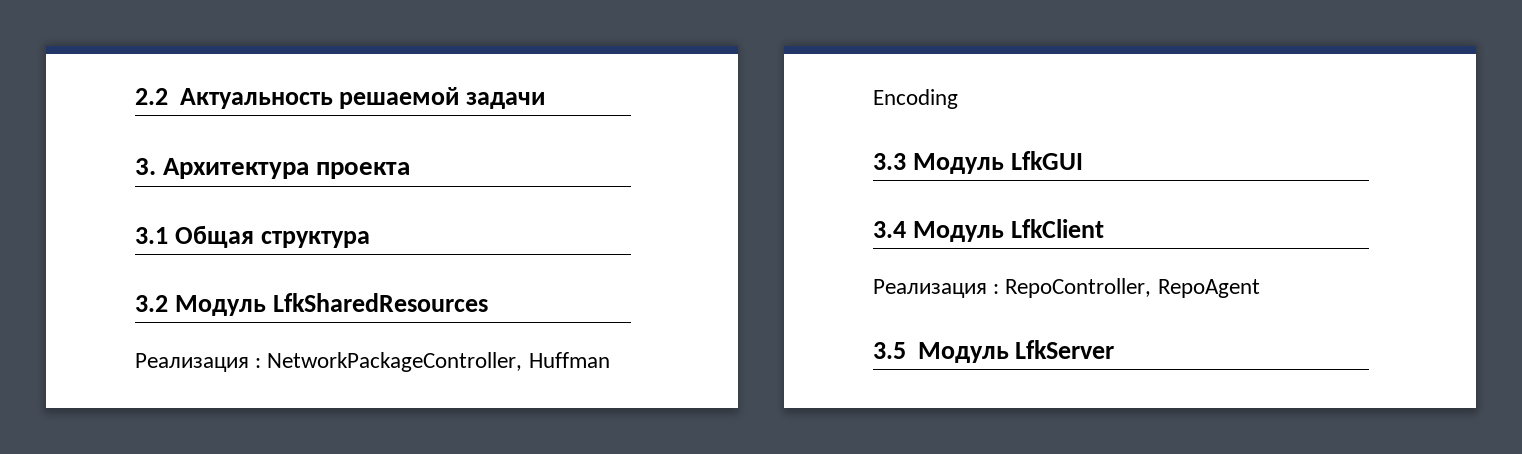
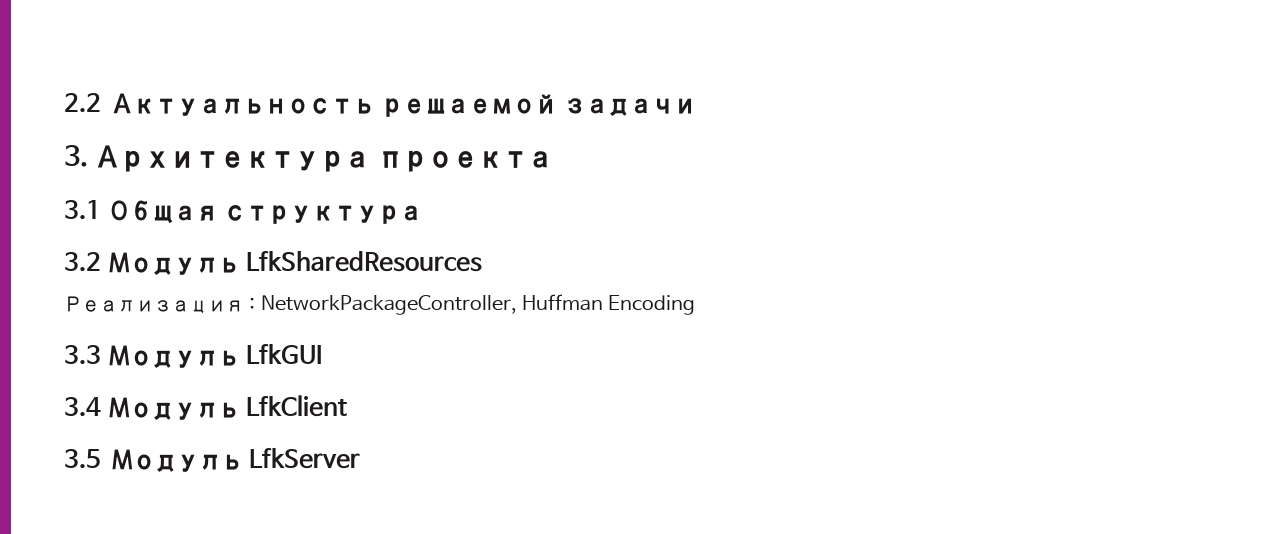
[873,278,1260,298] // Реализация : RepoController, RepoAgent -> (348, 406) none

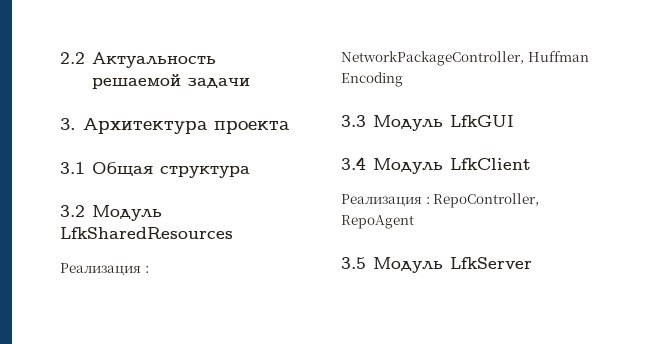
(348, 406) none -> [341,193,540,208] [341,215,414,229] // Реализация : RepoController, RepoAgent

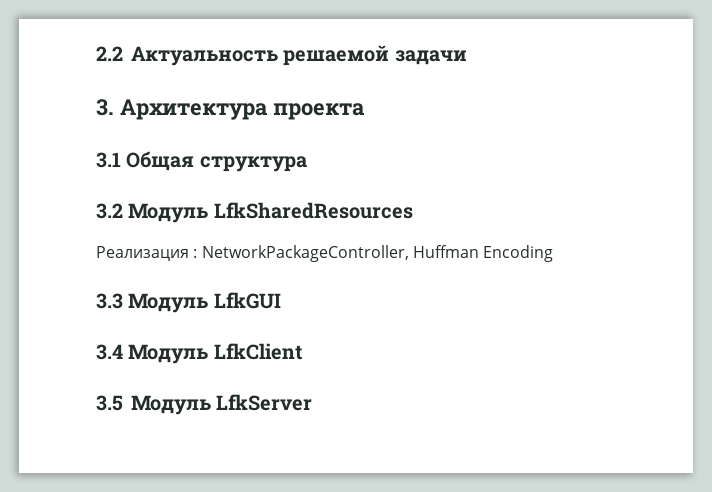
[341,193,540,208] [341,215,414,229] // Реализация : RepoController, RepoAgent -> (302, 351) none

